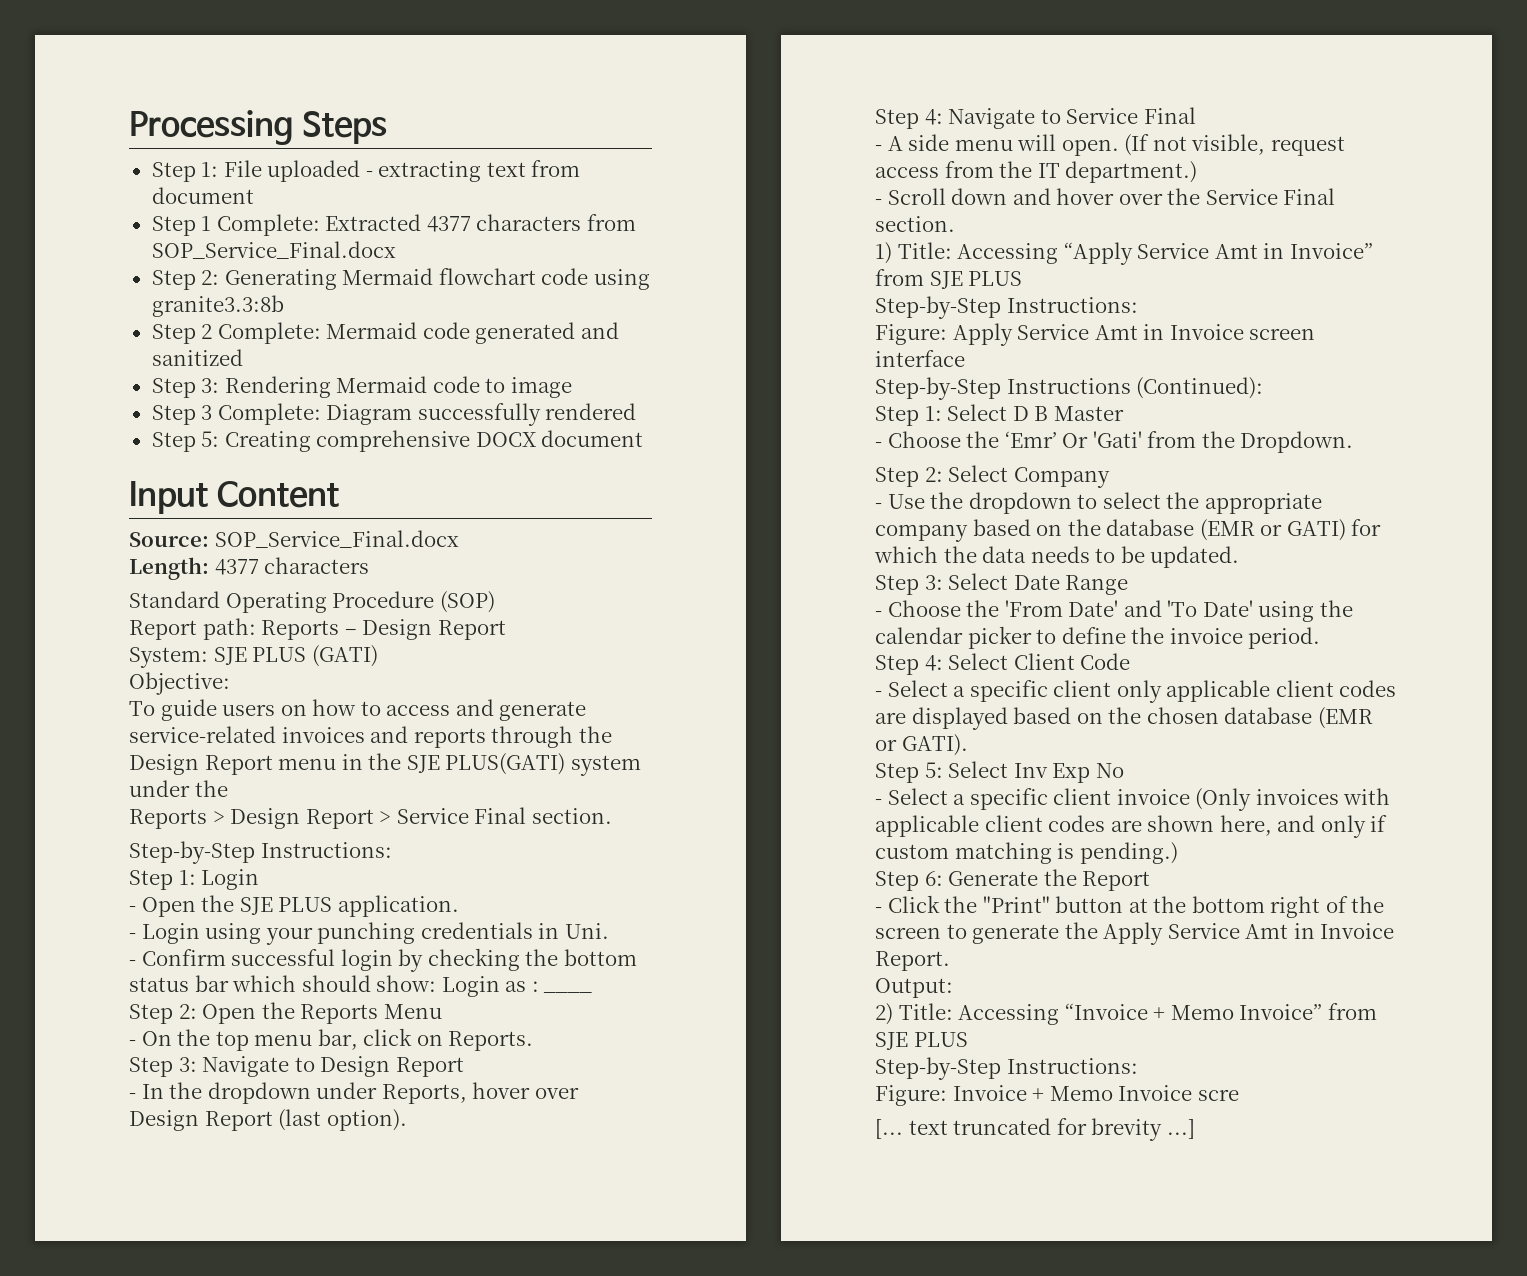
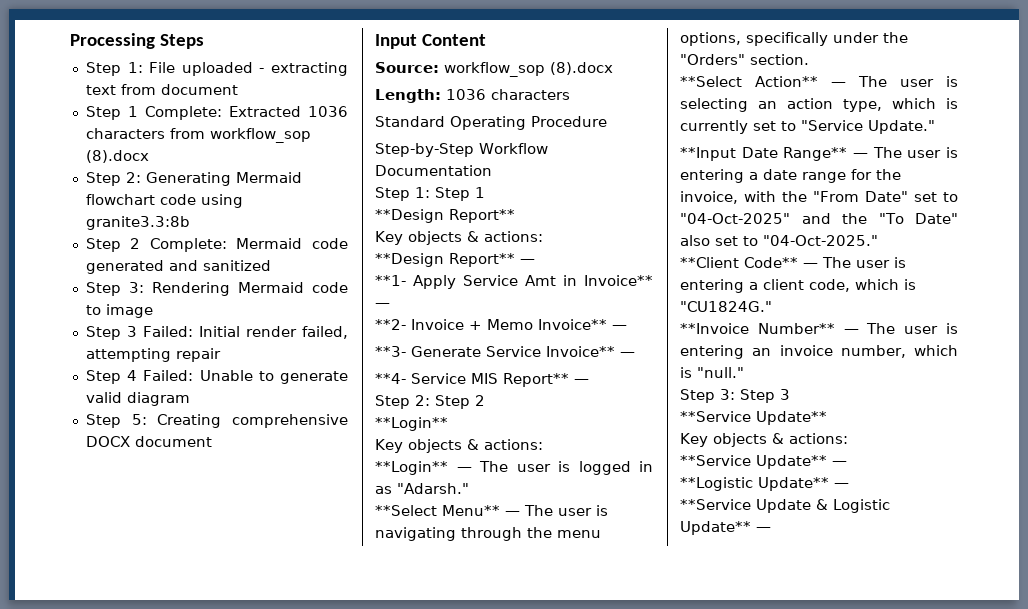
[426,216,471,232] 4377 -> [308,106,348,117] 1036
[151,241,396,259] SOP_Service_Final.docx -> [209,128,311,143] [85,150,149,163] workflow_sop (8).docx
[217,403,637,426] Complete: Diagram successfully rendered -> [142,326,348,339] [85,348,221,362] [85,370,348,384] [85,392,190,406] Failed: Initial render failed, attempting repair // Step 4 Failed: Unable to generate valid diagram
[214,530,459,548] SOP_Service_Final.docx -> [444,62,613,77] workflow_sop (8).docx
[214,559,259,575] 4377 -> [446,89,486,100] 1036
[439,591,495,613] [129,618,506,640] [129,645,378,668] [129,672,230,695] [129,699,587,721] [129,726,612,748] [129,753,641,776] [129,780,228,797] [129,807,612,829] [129,841,392,864] [129,869,260,890] [129,895,459,917] [129,922,609,945] [129,948,637,972] [129,975,539,997] [543,992,593,993] [129,1002,442,1024] [129,1028,534,1051] [129,1056,464,1077] [129,1082,579,1104] [129,1109,407,1131] [875,107,1196,129] [875,134,1345,156] [875,161,1198,183] [875,188,1336,205] [875,216,955,232] [875,242,1373,265] [875,269,1023,289] [875,296,1138,319] [875,323,1316,346] [875,350,965,367] [875,377,1264,400] [875,404,1124,426] [875,431,1354,453] [875,465,1110,488] [875,492,1322,514] [875,519,1382,542] [874,546,1240,568] [875,573,1129,595] [875,600,1353,622] [875,626,1321,649] [875,653,1131,675] [875,680,1397,703] [875,707,1373,730] [875,734,968,756] [875,761,1124,783] [875,788,1391,811] [875,815,1388,838] [875,842,1178,864] [875,869,1151,891] [875,895,1385,918] [875,922,1395,945] [875,951,950,971] [875,978,953,998] [875,1003,1377,1025] [875,1032,968,1050] [875,1057,1138,1080] [875,1085,1239,1106] [875,1118,1195,1141] (SOP) // Report path: Reports – Design Report // System: SJE PLUS (GATI) // Objective: // To guide users on how to access and generate service-related invoices and reports through the Design Report menu in the SJE PLUS(GATI) system under the // Reports > Design Report > Service Final section. // Step-by-Step Instructions: // Step 1: Login // - Open the SJE PLUS application. // - Login using your punching credentials in Uni. // - Confirm successful login by checking the bottom status bar which should show: Login as : ____ // Step 2: Open the Reports Menu // - On the top menu bar, click on Reports. // Step 3: Navigate to Design Report // - In the dropdown under Reports, hover over Design Report (last option). // Step 4: Navigate to Service Final // - A side menu will open. (If not visible, request access from the IT department.) // - Scroll down and hover over the Service Final section. // 1) Title: Accessing “Apply Service Amt in Invoice” from SJE PLUS // Step-by-Step Instructions: // Figure: Apply Service Amt in Invoice screen interface // Step-by-Step Instructions (Continued): // Step 1: Select D B Master // - Choose the ‘Emr’ Or 'Gati' from the Dropdown. // Step 2: Select Company // - Use the dropdown to select the appropriate company based on the database (EMR or GATI) for which the data needs to be updated. // Step 3: Select Date Range // - Choose the 'From Date' and 'To Date' using the calendar picker to define the invoice period. // Step 4: Select Client Code // - Select a specific client only applicable client codes are displayed based on the chosen database (EMR or GATI). // Step 5: Select Inv Exp No // - Select a specific client invoice (Only invoices with applicable client codes are shown here, and only if custom matching is pending.) // Step 6: Generate the Report // - Click the "Print" button at the bottom right of the screen to generate the Apply Service Amt in Invoice Report. // Output: // 2) Title: Accessing “Invoice + Memo Invoice” from SJE PLUS // Step-by-Step Instructions: // Figure: Invoice + Memo Invoice scre // [... text truncated for brevity ...] -> [375,143,548,157] [375,165,492,176] [375,187,485,201] [375,209,515,223] [375,231,543,245] [375,253,535,267] [375,275,653,289] [375,303,390,308] [375,319,627,330] [375,346,635,357] [375,373,589,387] [375,395,485,409] [375,417,448,431] [375,439,543,453] [375,461,653,475] [375,483,469,494] [375,505,608,516] [375,527,601,541] [680,32,908,46] [680,54,809,65] [680,76,958,87] [680,98,958,112] [680,120,935,134] [680,147,958,161] [680,169,901,183] [680,191,958,204] [680,213,958,224] [680,235,878,246] [680,257,906,268] [680,279,916,293] [680,301,772,312] [680,323,958,334] [680,345,958,359] [680,367,744,378] [680,389,790,403] [680,411,827,425] [680,433,848,447] [680,455,847,469] [680,477,849,491] [680,499,890,513] [680,521,771,535] // Step-by-Step Workflow Documentation // Step 1: Step 1 // **Design Report** // Key objects & actions: // **Design Report** — // **1- Apply Service Amt in Invoice** — // **2- Invoice + Memo Invoice** — // **3- Generate Service Invoice** — // **4- Service MIS Report** — // Step 2: Step 2 // **Login** // Key objects & actions: // **Login** — The user is logged in as "Adarsh." // **Select Menu** — The user is navigating through the menu options, specifically under the "Orders" section. // **Select Action** — The user is selecting an action type, which is currently set to "Service Update." // **Input Date Range** — The user is entering a date range for the invoice, with the "From Date" set to "04-Oct-2025" and the "To Date" also set to "04-Oct-2025." // **Client Code** — The user is entering a client code, which is "CU1824G." // **Invoice Number** — The user is entering an invoice number, which is "null." // Step 3: Step 3 // **Service Update** // Key objects & actions: // **Service Update** — // **Logistic Update** — // **Service Update & Logistic Update** —

